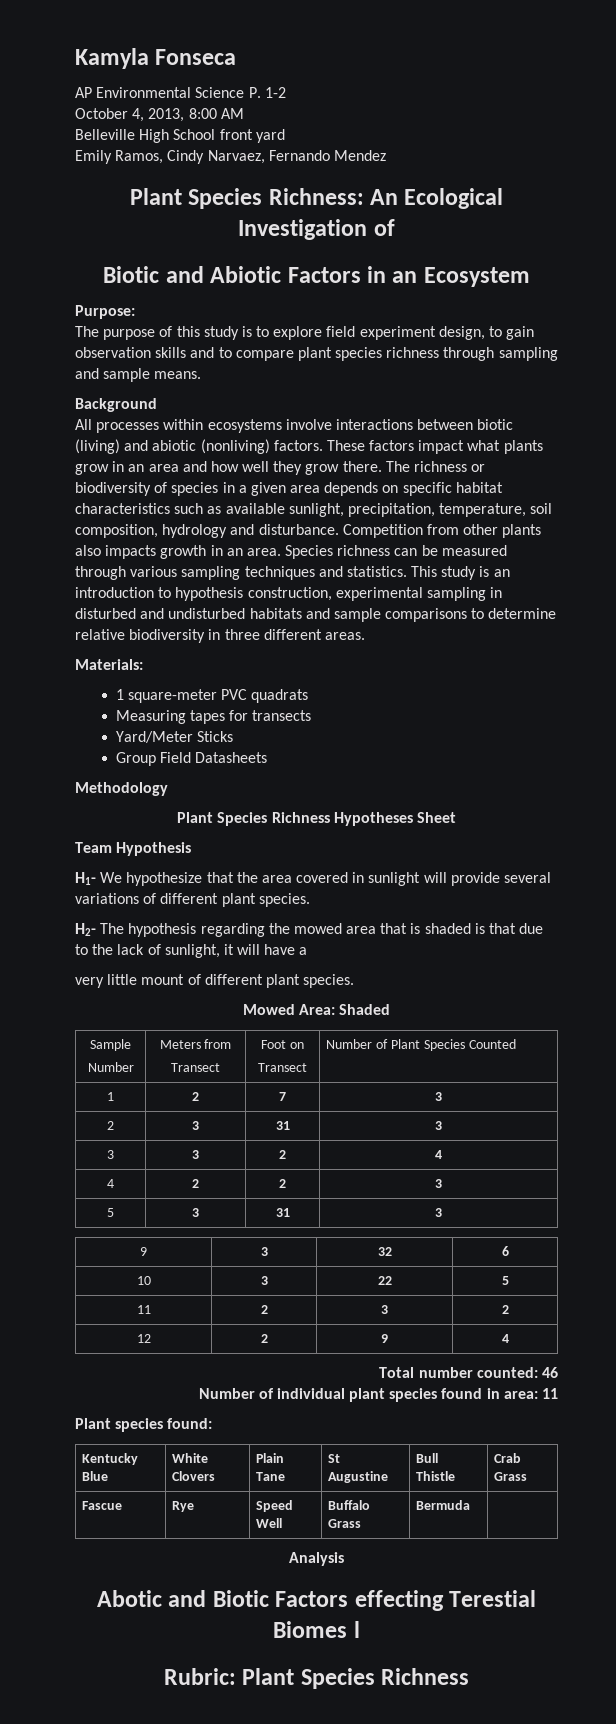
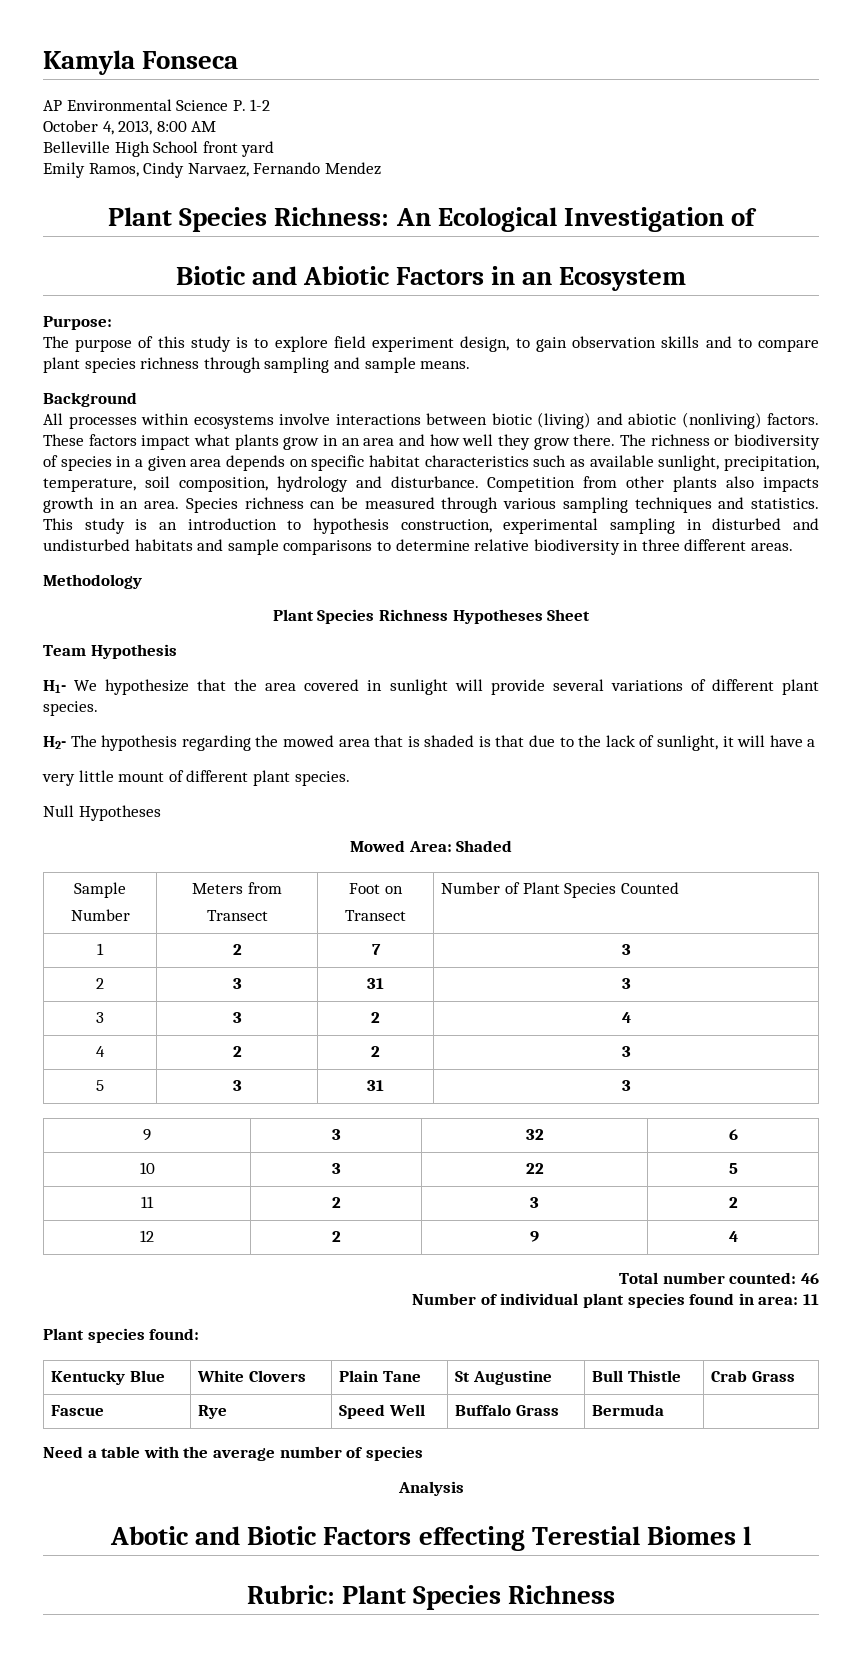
[75,659,143,670] [115,689,309,703] [115,710,312,724] [115,731,233,743] [115,752,268,766] // Materials: // 1 square-meter PVC quadrats // Measuring tapes for transects // Yard/Meter Sticks // Group Field Datasheets -> (794, 547) none
(355, 981) none -> [43,805,161,821] // Null Hypotheses
(471, 1505) none -> [43,1446,423,1461] // Need a table with the average number of species

